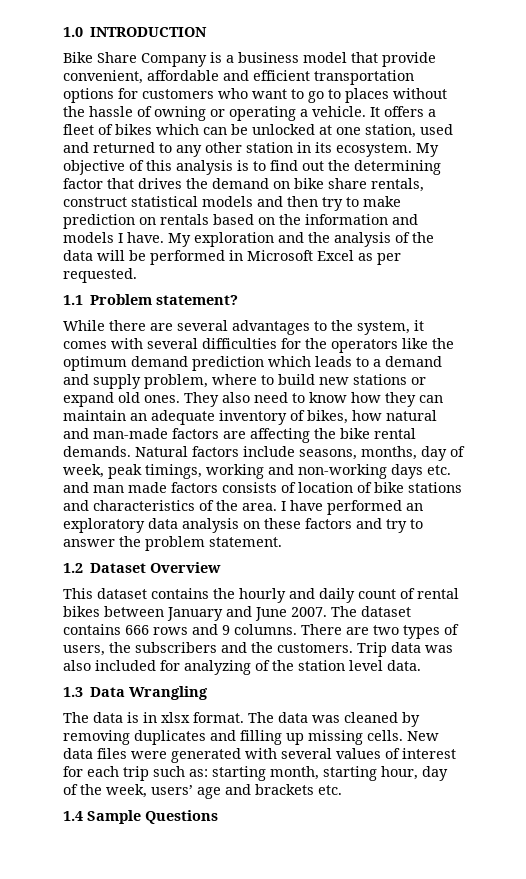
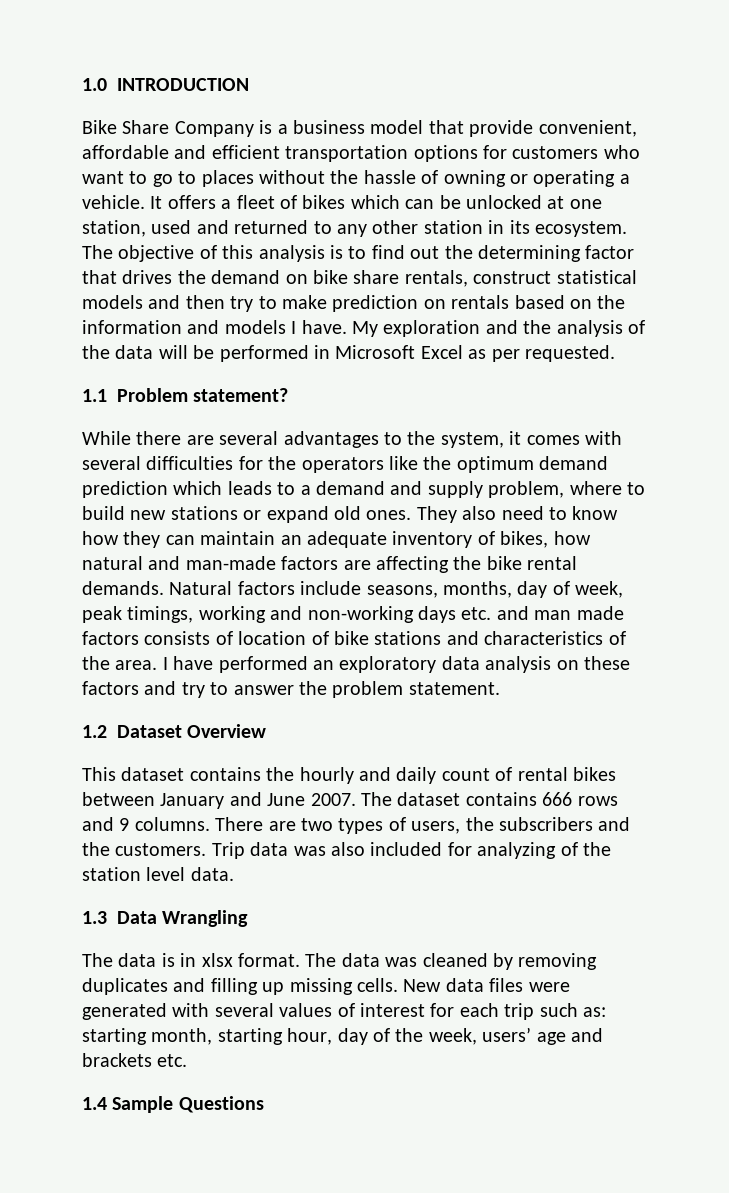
[416,143,439,157] My -> [82,245,113,259] The

